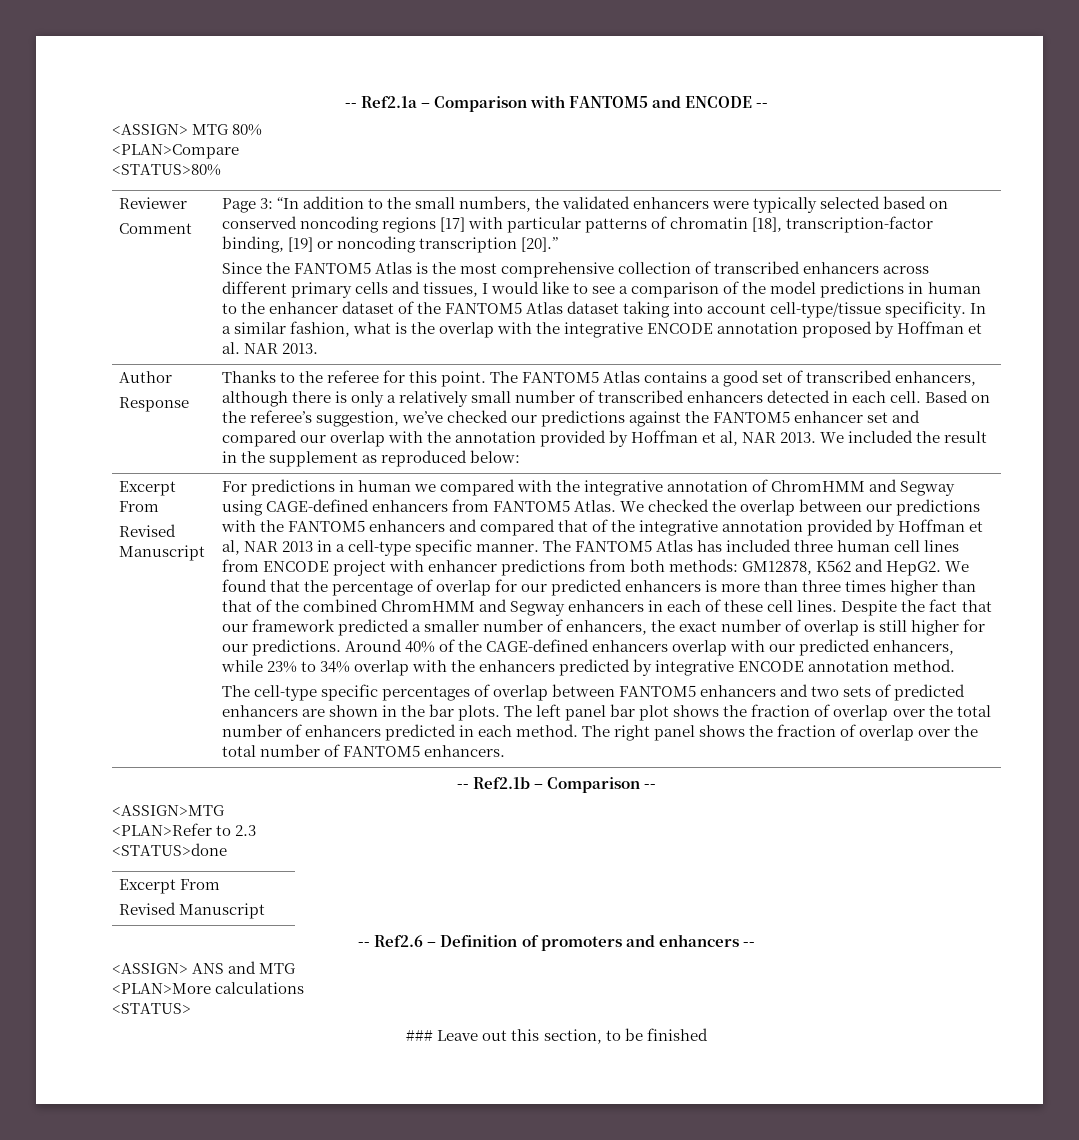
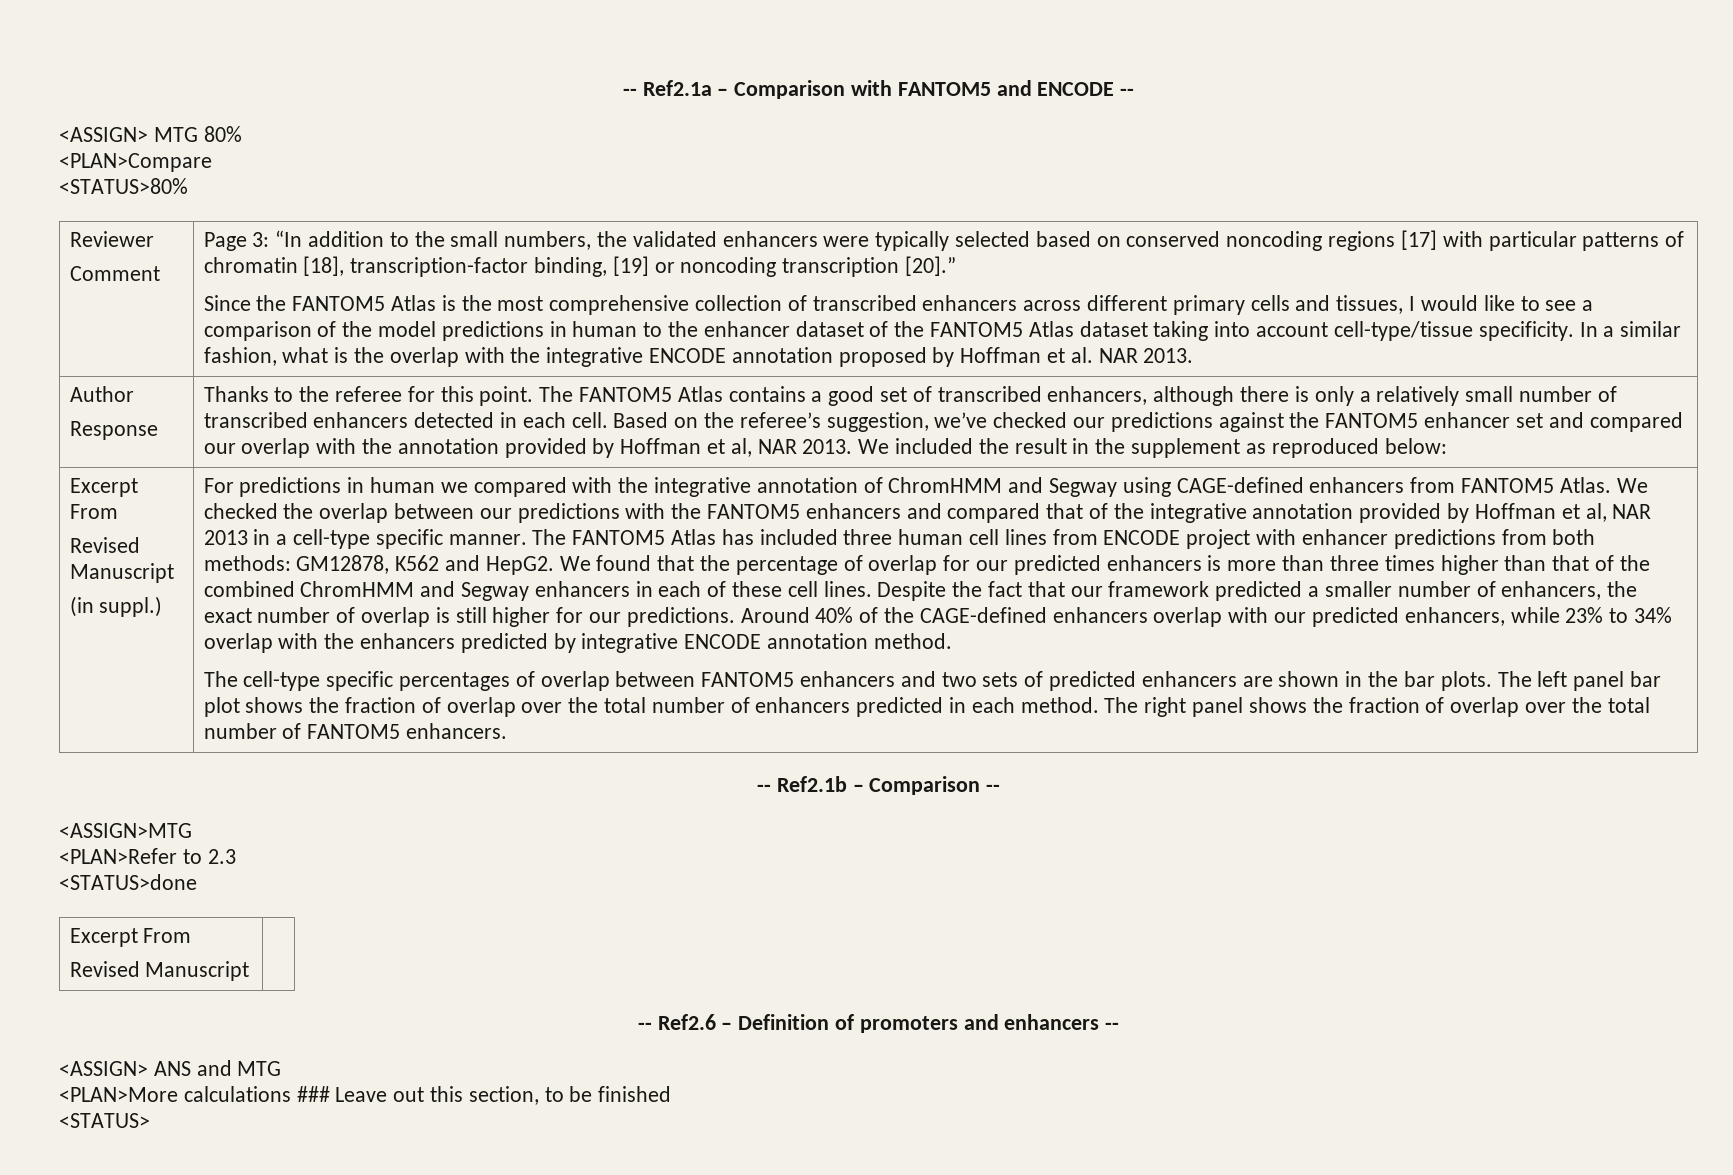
(205, 553) none -> [69,596,163,617] // (in suppl.)
[112,1003,191,1014] // <STATUS> // -> (291, 1094) none
(708, 1034) none -> [59,1113,150,1128] // <STATUS>

